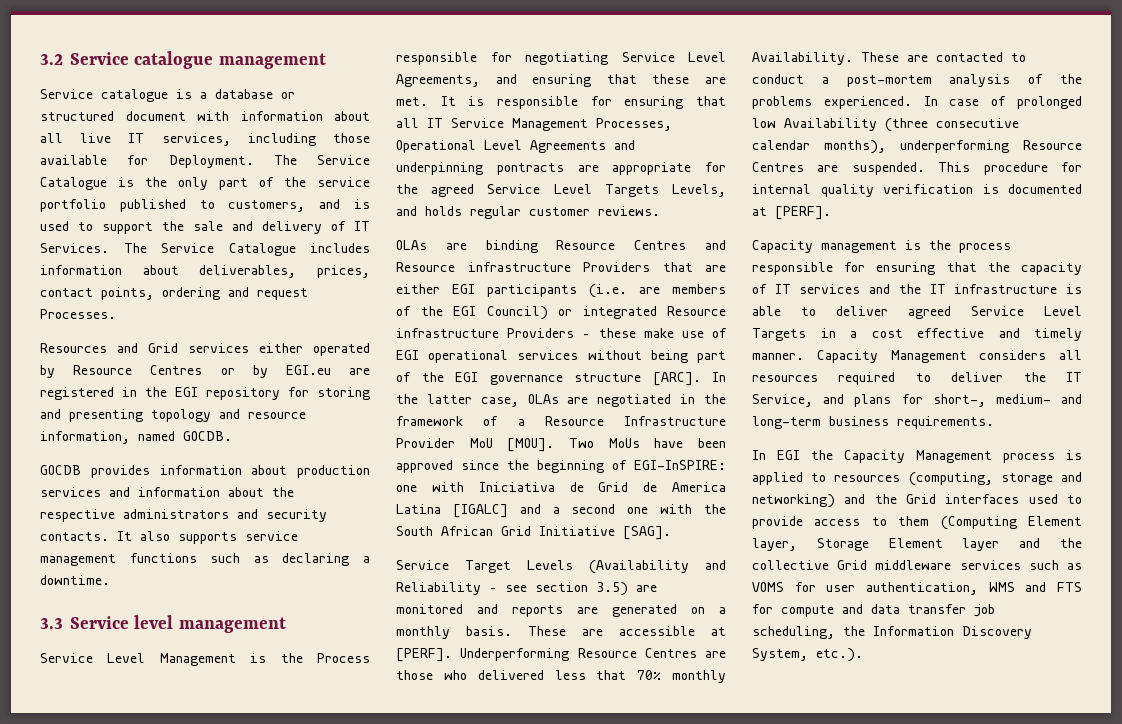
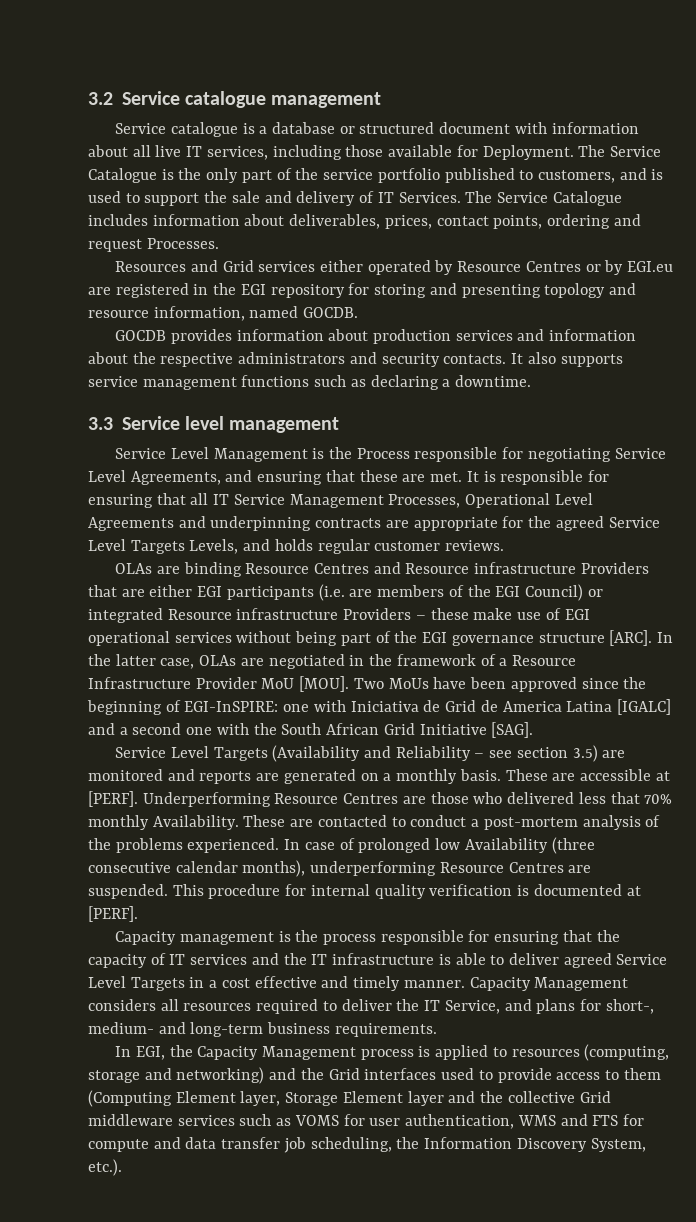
[496,163,564,175] pontracts -> [315,518,382,528] contracts
[465,560,573,573] Target Levels -> [170,746,268,761] Level Targets
[777,450,800,460] EGI -> [135,1046,165,1060] EGI,

